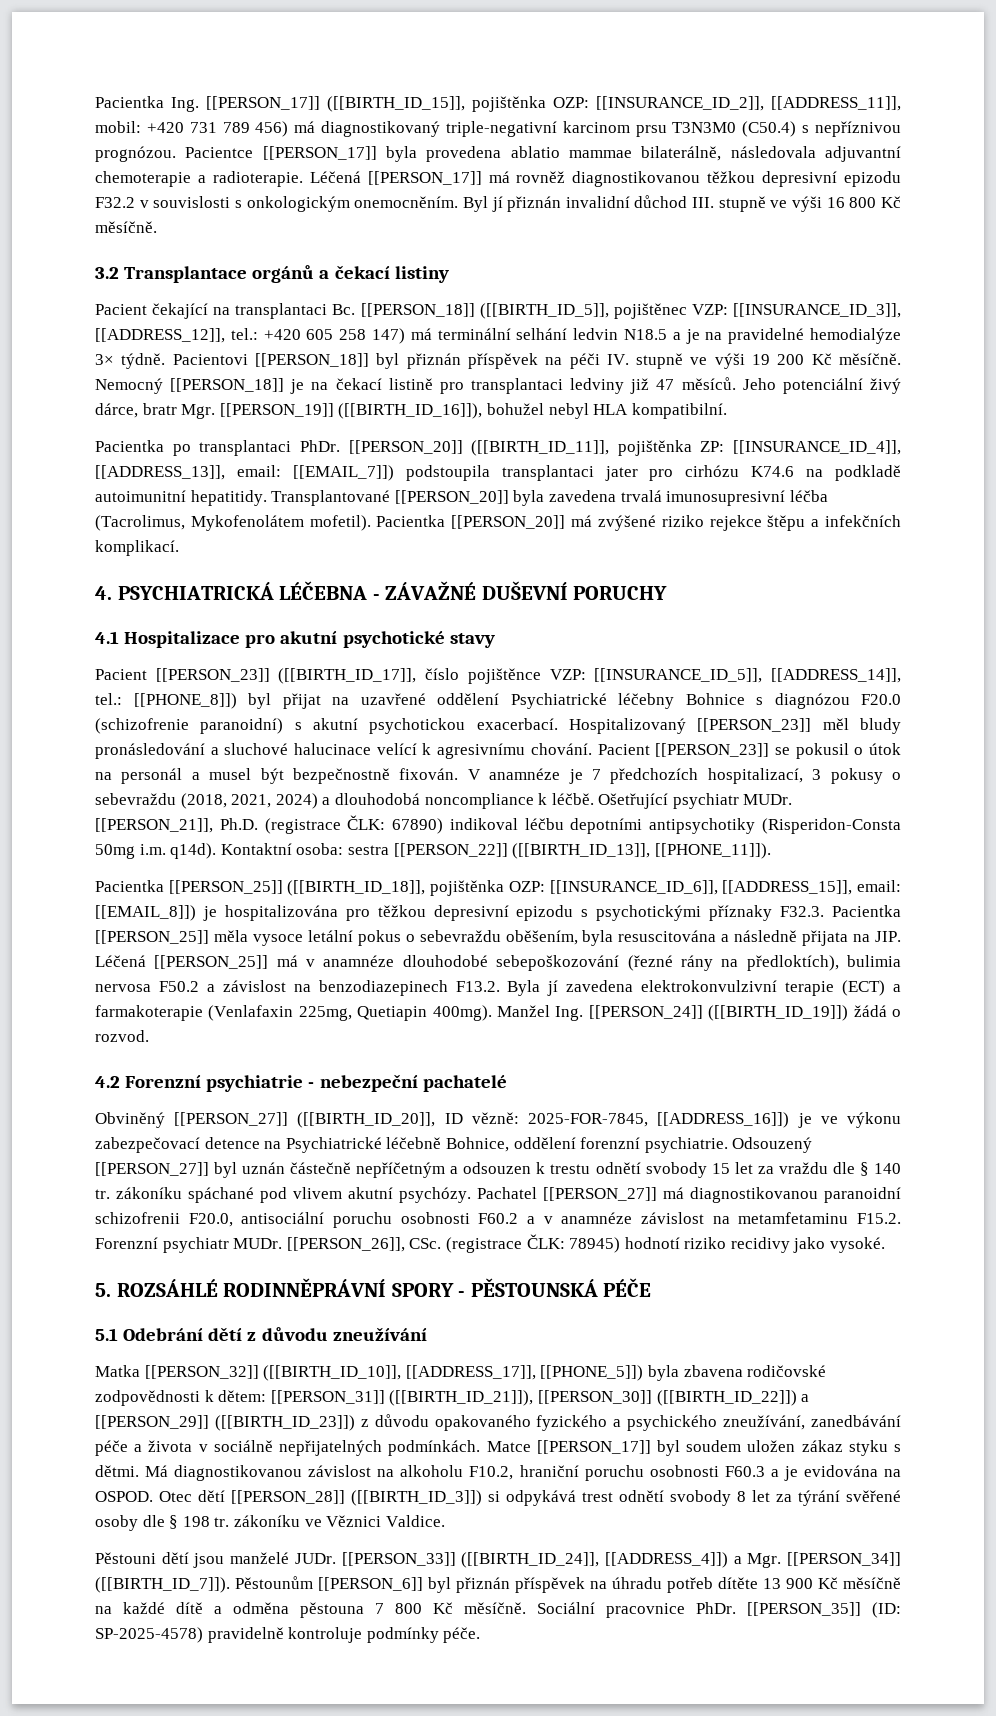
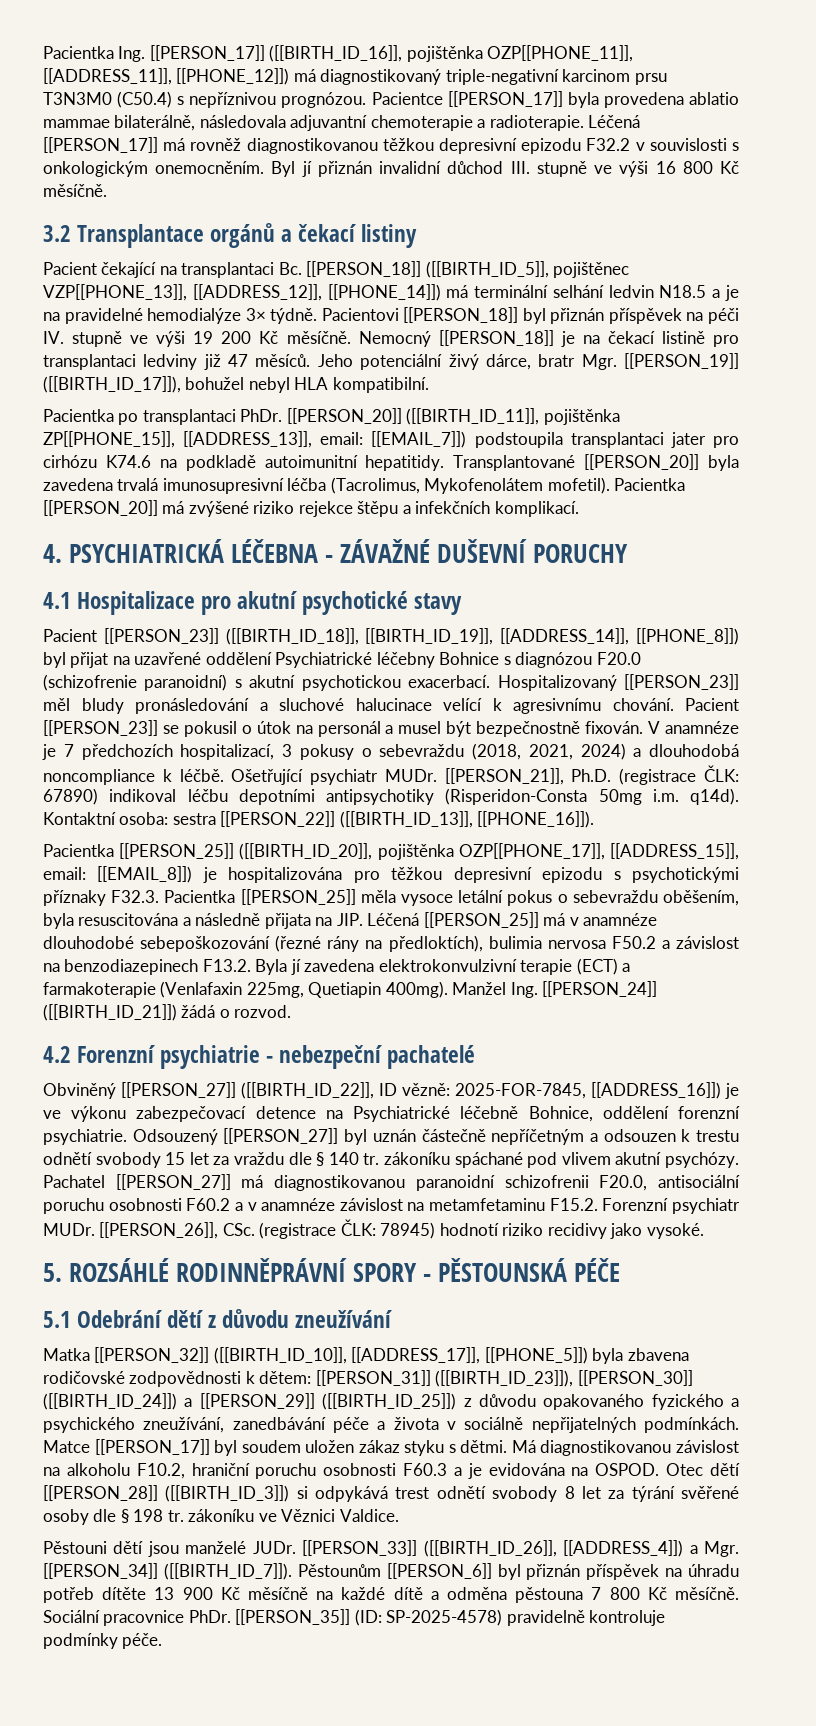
[327,96,901,112] [95,121,289,137] ([[BIRTH_ID_15]], pojištěnka OZP: [[INSURANCE_ID_2]], [[ADDRESS_11]], mobil: +420 731 789 456) -> [269,45,634,62] [43,68,290,85] ([[BIRTH_ID_16]], pojištěnka OZP[[PHONE_11]], [[ADDRESS_11]], [[PHONE_12]])
[691,303,901,318] [95,328,406,344] VZP: [[INSURANCE_ID_3]], [[ADDRESS_12]], tel.: +420 605 258 147) -> [43,284,441,301] VZP[[PHONE_13]], [[ADDRESS_12]], [[PHONE_14]])
[338,403,483,419] ([[BIRTH_ID_16]]), -> [43,376,181,393] ([[BIRTH_ID_17]]),
[700,440,901,455] ZP: [[INSURANCE_ID_4]], -> [43,431,175,448] ZP[[PHONE_15]],
[278,668,901,684] [95,693,122,705] ([[BIRTH_ID_17]], číslo pojištěnce VZP: [[INSURANCE_ID_5]], [[ADDRESS_14]], tel.: -> [225,628,630,645] ([[BIRTH_ID_18]], [[BIRTH_ID_19]], [[ADDRESS_14]],
[654,843,771,859] [95,880,718,896] [[PHONE_11]]). // Pacientka [[PERSON_25]] ([[BIRTH_ID_18]], pojištěnka OZP: [[INSURANCE_ID_6]], -> [477,811,595,828] [43,843,605,860] [[PHONE_16]]). // Pacientka [[PERSON_25]] ([[BIRTH_ID_20]], pojištěnka OZP[[PHONE_17]],
[708,1005,849,1021] ([[BIRTH_ID_19]]) -> [43,1004,177,1021] ([[BIRTH_ID_21]])
[297,1112,436,1128] ([[BIRTH_ID_20]], -> [241,1082,374,1099] ([[BIRTH_ID_22]],
[389,1390,797,1406] ([[BIRTH_ID_21]]), [[PERSON_30]] ([[BIRTH_ID_22]]) -> [435,1370,693,1387] [43,1393,177,1410] ([[BIRTH_ID_23]]), [[PERSON_30]] ([[BIRTH_ID_24]])
[214,1415,355,1431] ([[BIRTH_ID_23]]) -> [322,1393,457,1410] ([[BIRTH_ID_25]])
[461,1552,600,1568] ([[BIRTH_ID_24]], -> [423,1540,557,1557] ([[BIRTH_ID_26]],

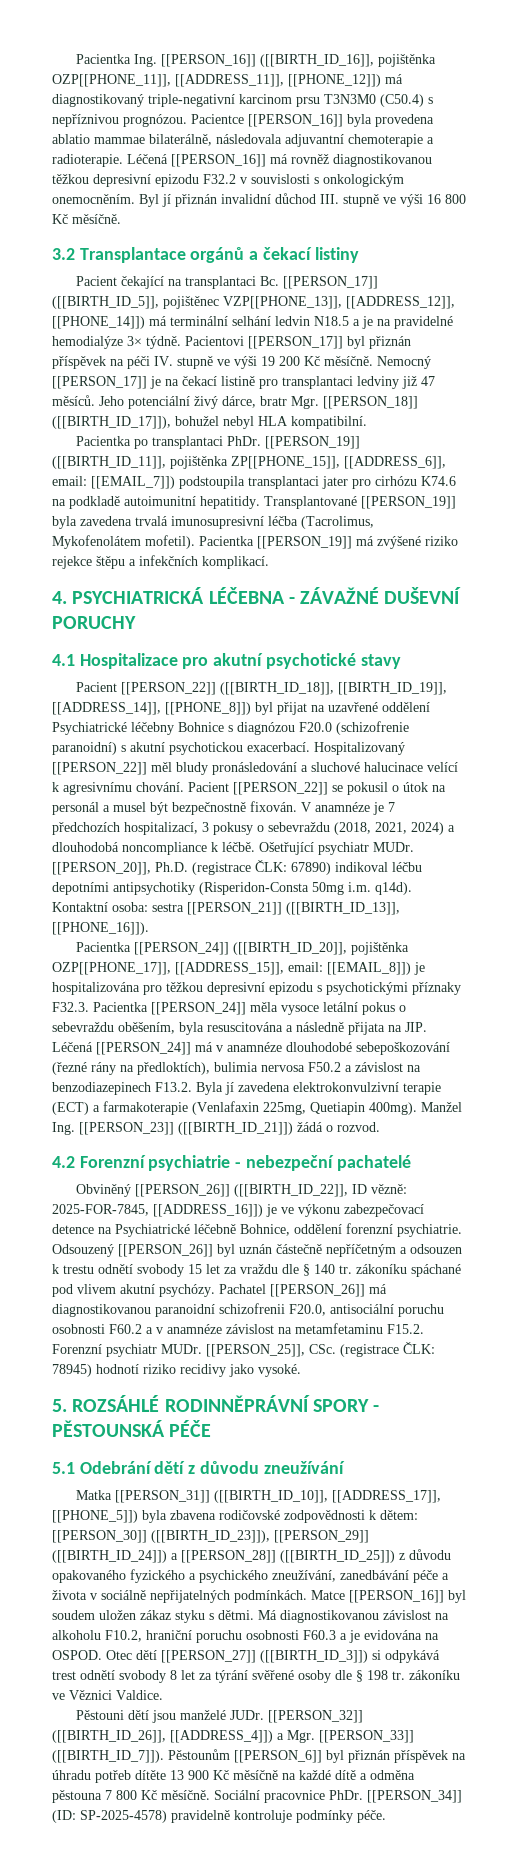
[149,45,265,61] [[PERSON_17]] -> [160,54,256,67] [[PERSON_16]]
[447,91,563,107] [[PERSON_17]] -> [248,114,343,127] [[PERSON_16]]
[43,137,158,153] [[PERSON_17]] -> [171,154,266,167] [[PERSON_16]]
[306,261,422,277] [[PERSON_18]] -> [282,276,378,289] [[PERSON_17]]
[403,307,519,323] [[PERSON_18]] -> [248,336,343,349] [[PERSON_17]]
[438,330,554,346] [[PERSON_18]] -> [52,376,147,389] [[PERSON_17]]
[624,353,740,369] [[PERSON_19]] -> [323,396,418,409] [[PERSON_18]]
[286,408,402,424] [[PERSON_20]] -> [264,436,360,449] [[PERSON_19]]
[183,431,313,448] [[ADDRESS_13]], -> [344,456,446,469] [[ADDRESS_6]],
[584,454,700,470] [[PERSON_20]] -> [361,496,456,509] [[PERSON_19]]
[43,500,158,516] [[PERSON_20]] -> [257,536,352,549] [[PERSON_19]]
[103,628,219,644] [[PERSON_23]] -> [120,682,216,695] [[PERSON_22]]
[624,674,740,690] [[PERSON_23]] -> [52,762,147,775] [[PERSON_22]]
[43,720,158,736] [[PERSON_23]] -> [233,782,328,795] [[PERSON_22]]
[444,768,564,785] [[PERSON_21]], -> [52,862,151,875] [[PERSON_20]],
[220,811,336,827] [[PERSON_22]] -> [187,902,282,915] [[PERSON_21]]
[119,843,235,859] [[PERSON_25]] -> [133,942,229,955] [[PERSON_24]]
[240,889,356,905] [[PERSON_25]] -> [151,1002,246,1015] [[PERSON_24]]
[423,912,539,928] [[PERSON_25]] -> [96,1042,191,1055] [[PERSON_24]]
[542,981,658,997] [[PERSON_24]] -> [79,1122,174,1135] [[PERSON_23]]
[120,1082,236,1098] [[PERSON_27]] -> [134,1184,230,1197] [[PERSON_26]]
[223,1128,339,1144] [[PERSON_27]] -> [118,1244,213,1257] [[PERSON_26]]
[115,1174,231,1190] [[PERSON_27]] -> [270,1284,365,1297] [[PERSON_26]]
[99,1222,219,1239] [[PERSON_26]], -> [206,1344,305,1357] [[PERSON_25]],
[94,1347,210,1363] [[PERSON_32]] -> [114,1490,210,1503] [[PERSON_31]]
[315,1370,693,1387] [[PERSON_31]] ([[BIRTH_ID_23]]), [[PERSON_30]] -> [52,1530,369,1543] [[PERSON_30]] ([[BIRTH_ID_23]]), [[PERSON_29]]
[199,1393,315,1409] [[PERSON_29]] -> [181,1550,276,1563] [[PERSON_28]]
[94,1439,210,1455] [[PERSON_17]] -> [349,1590,444,1603] [[PERSON_16]]
[43,1485,158,1501] [[PERSON_28]] -> [161,1650,256,1663] [[PERSON_27]]
[302,1540,418,1556] [[PERSON_33]] -> [267,1710,363,1723] [[PERSON_32]]
[43,1563,158,1579] [[PERSON_34]] -> [319,1730,414,1743] [[PERSON_33]]
[235,1609,351,1625] [[PERSON_35]] -> [367,1790,462,1803] [[PERSON_34]]

